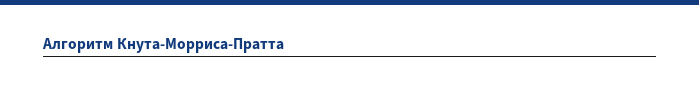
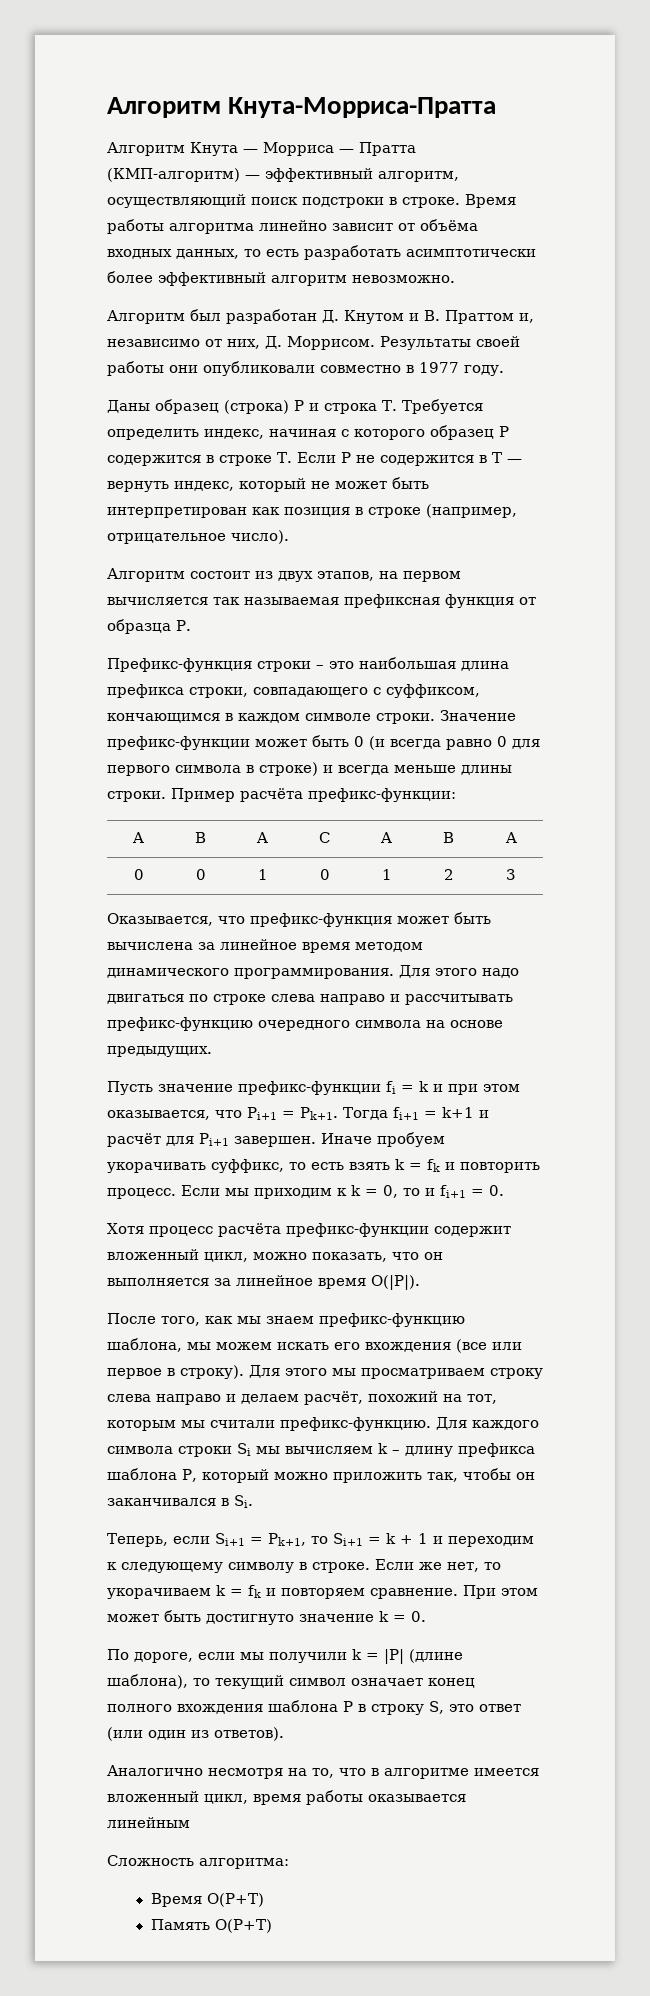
(285, 45) none -> [107,142,416,156] [107,168,459,182] [107,194,516,208] [107,219,478,234] [107,245,536,260] [107,271,455,286] [107,309,534,324] [107,336,520,350] [107,361,504,376] [107,399,483,414] [107,425,509,440] [107,452,522,466] [107,477,429,492] [107,504,517,518] [107,530,289,544] [107,568,461,582] [107,594,536,608] [107,619,191,634] [107,657,509,672] [107,684,480,698] [107,710,516,724] [107,735,540,750] [107,762,512,776] [107,788,456,802] [132,832,144,843] [195,832,206,843] [256,832,268,843] [319,832,330,843] [380,832,392,843] [443,832,454,843] [504,832,517,843] [133,869,144,880] [195,869,206,880] [257,869,268,880] [319,869,330,880] [381,869,392,880] [443,869,454,880] [506,869,516,880] [107,912,491,927] [107,939,423,953] [107,965,519,979] [107,994,513,1005] [107,1017,503,1031] [107,1046,212,1057] [107,1081,520,1095] [107,1107,489,1120] [107,1132,445,1147] [107,1159,540,1173] [107,1185,504,1199] [107,1223,511,1237] [107,1249,443,1262] [107,1275,420,1290] [107,1313,465,1327] [107,1338,522,1353] [107,1365,543,1379] [107,1391,497,1405] [107,1417,539,1431] [107,1443,535,1457] [107,1468,535,1483] [107,1495,253,1508] [107,1533,534,1547] [107,1559,501,1573] [107,1585,538,1599] [107,1610,426,1625] [107,1649,463,1664] [107,1674,475,1689] [107,1700,521,1715] [107,1727,284,1741] [107,1765,539,1779] [107,1790,466,1805] [107,1817,190,1828] [107,1855,289,1869] [150,1893,264,1907] [150,1919,272,1933] // Алгоритм Кнута — Морриса — Пратта (КМП-алгоритм) — эффективный алгоритм, осуществляющий поиск подстроки в строке. Время работы алгоритма линейно зависит от объёма входных данных, то есть разработать асимптотически более эффективный алгоритм невозможно. // Алгоритм был разработан Д. Кнутом и В. Праттом и, независимо от них, Д. Моррисом. Результаты своей работы они опубликовали совместно в 1977 году. // Даны образец (строка) P и строка T. Требуется определить индекс, начиная с которого образец P содержится в строке T. Если P не содержится в T — вернуть индекс, который не может быть интерпретирован как позиция в строке (например, отрицательное число). // Алгоритм состоит из двух этапов, на первом вычисляется так называемая префиксная функция от образца P. // Префикс-функция строки – это наибольшая длина префикса строки, совпадающего с суффиксом, кончающимся в каждом символе строки. Значение префикс-функции может быть 0 (и всегда равно 0 для первого символа в строке) и всегда меньше длины строки. Пример расчёта префикс-функции: // A | B | A | C | A | B | A // 0 | 0 | 1 | 0 | 1 | 2 | 3 // Оказывается, что префикс-функция может быть вычислена за линейное время методом динамического программирования. Для этого надо двигаться по строке слева направо и рассчитывать префикс-функцию очередного символа на основе предыдущих. // Пусть значение префикс-функции fi = k и при этом оказывается, что Pi+1 = Pk+1. Тогда fi+1 = k+1 и расчёт для Pi+1 завершен. Иначе пробуем укорачивать суффикс, то есть взять k = fk и повторить процесс. Если мы приходим к k = 0, то и fi+1 = 0. // Хотя процесс расчёта префикс-функции содержит вложенный цикл, можно показать, что он выполняется за линейное время O(|P|). // После того, как мы знаем префикс-функцию шаблона, мы можем искать его вхождения (все или первое в строку). Для этого мы просматриваем строку слева направо и делаем расчёт, похожий на тот, которым мы считали префикс-функцию. Для каждого символа строки Si мы вычисляем k – длину префикса шаблона P, который можно приложить так, чтобы он заканчивался в Si. // Теперь, если Si+1 = Pk+1, то Si+1 = k + 1 и переходим к следующему символу в строке. Если же нет, то укорачиваем k = fk и повторяем сравнение. При этом может быть достигнуто значение k = 0. // По дороге, если мы получили k = |P| (длине шаблона), то текущий символ означает конец полного вхождения шаблона P в строку S, это ответ (или один из ответов). // Аналогично несмотря на то, что в алгоритме имеется вложенный цикл, время работы оказывается линейным // Сложность алгоритма: // Время O(P+T) // Память O(P+T)

